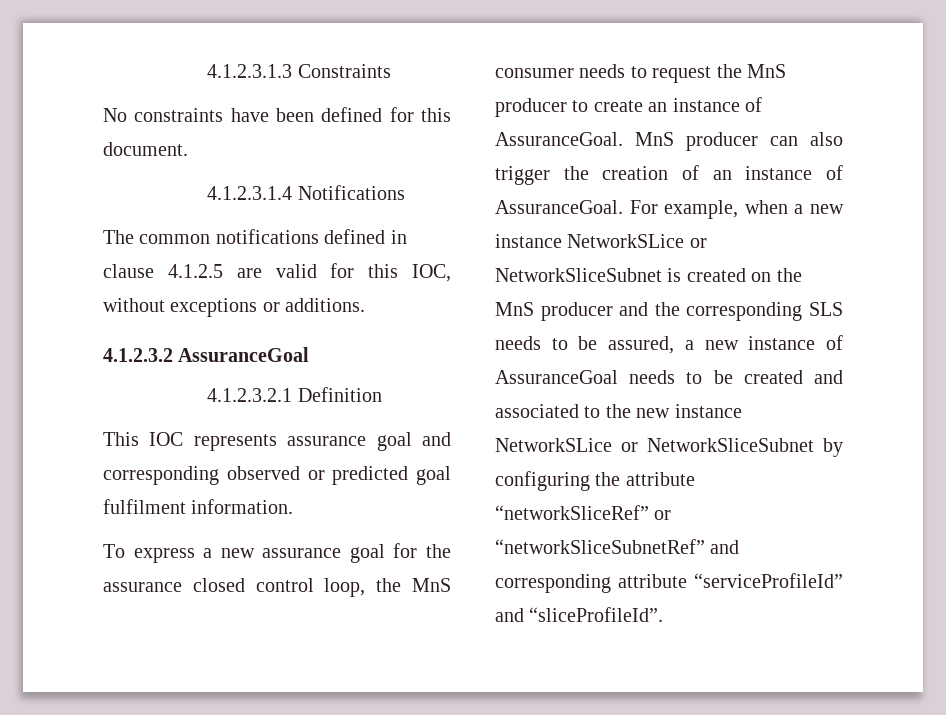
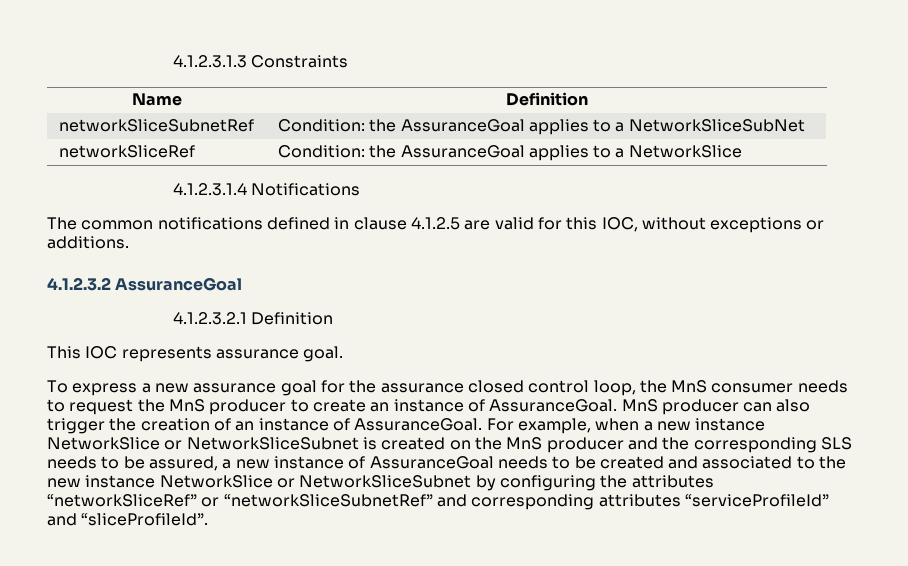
[103,107,451,122] [103,142,188,156] // No constraints have been defined for this document. -> [132,93,182,106] [505,92,588,106] [58,119,254,132] [277,119,805,135] [58,145,195,158] [277,145,742,161] // Name | Definition // networkSliceSubnetRef | Condition: the AssuranceGoal applies to a NetworkSliceSubNet // networkSliceRef | Condition: the AssuranceGoal applies to a NetworkSlice
[376,432,451,451] [103,466,451,485] [103,499,294,514] goal and corresponding observed or predicted goal fulfilment information. -> [303,346,344,362] goal.
[567,234,685,248] NetworkSLice -> [47,437,160,450] NetworkSlice
[495,438,612,452] NetworkSLice -> [159,475,273,488] NetworkSlice
[625,472,695,486] attribute -> [631,475,714,488] attributes
[618,574,687,588] attribute -> [598,494,681,507] attributes

